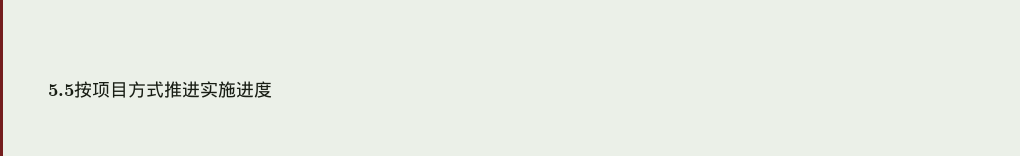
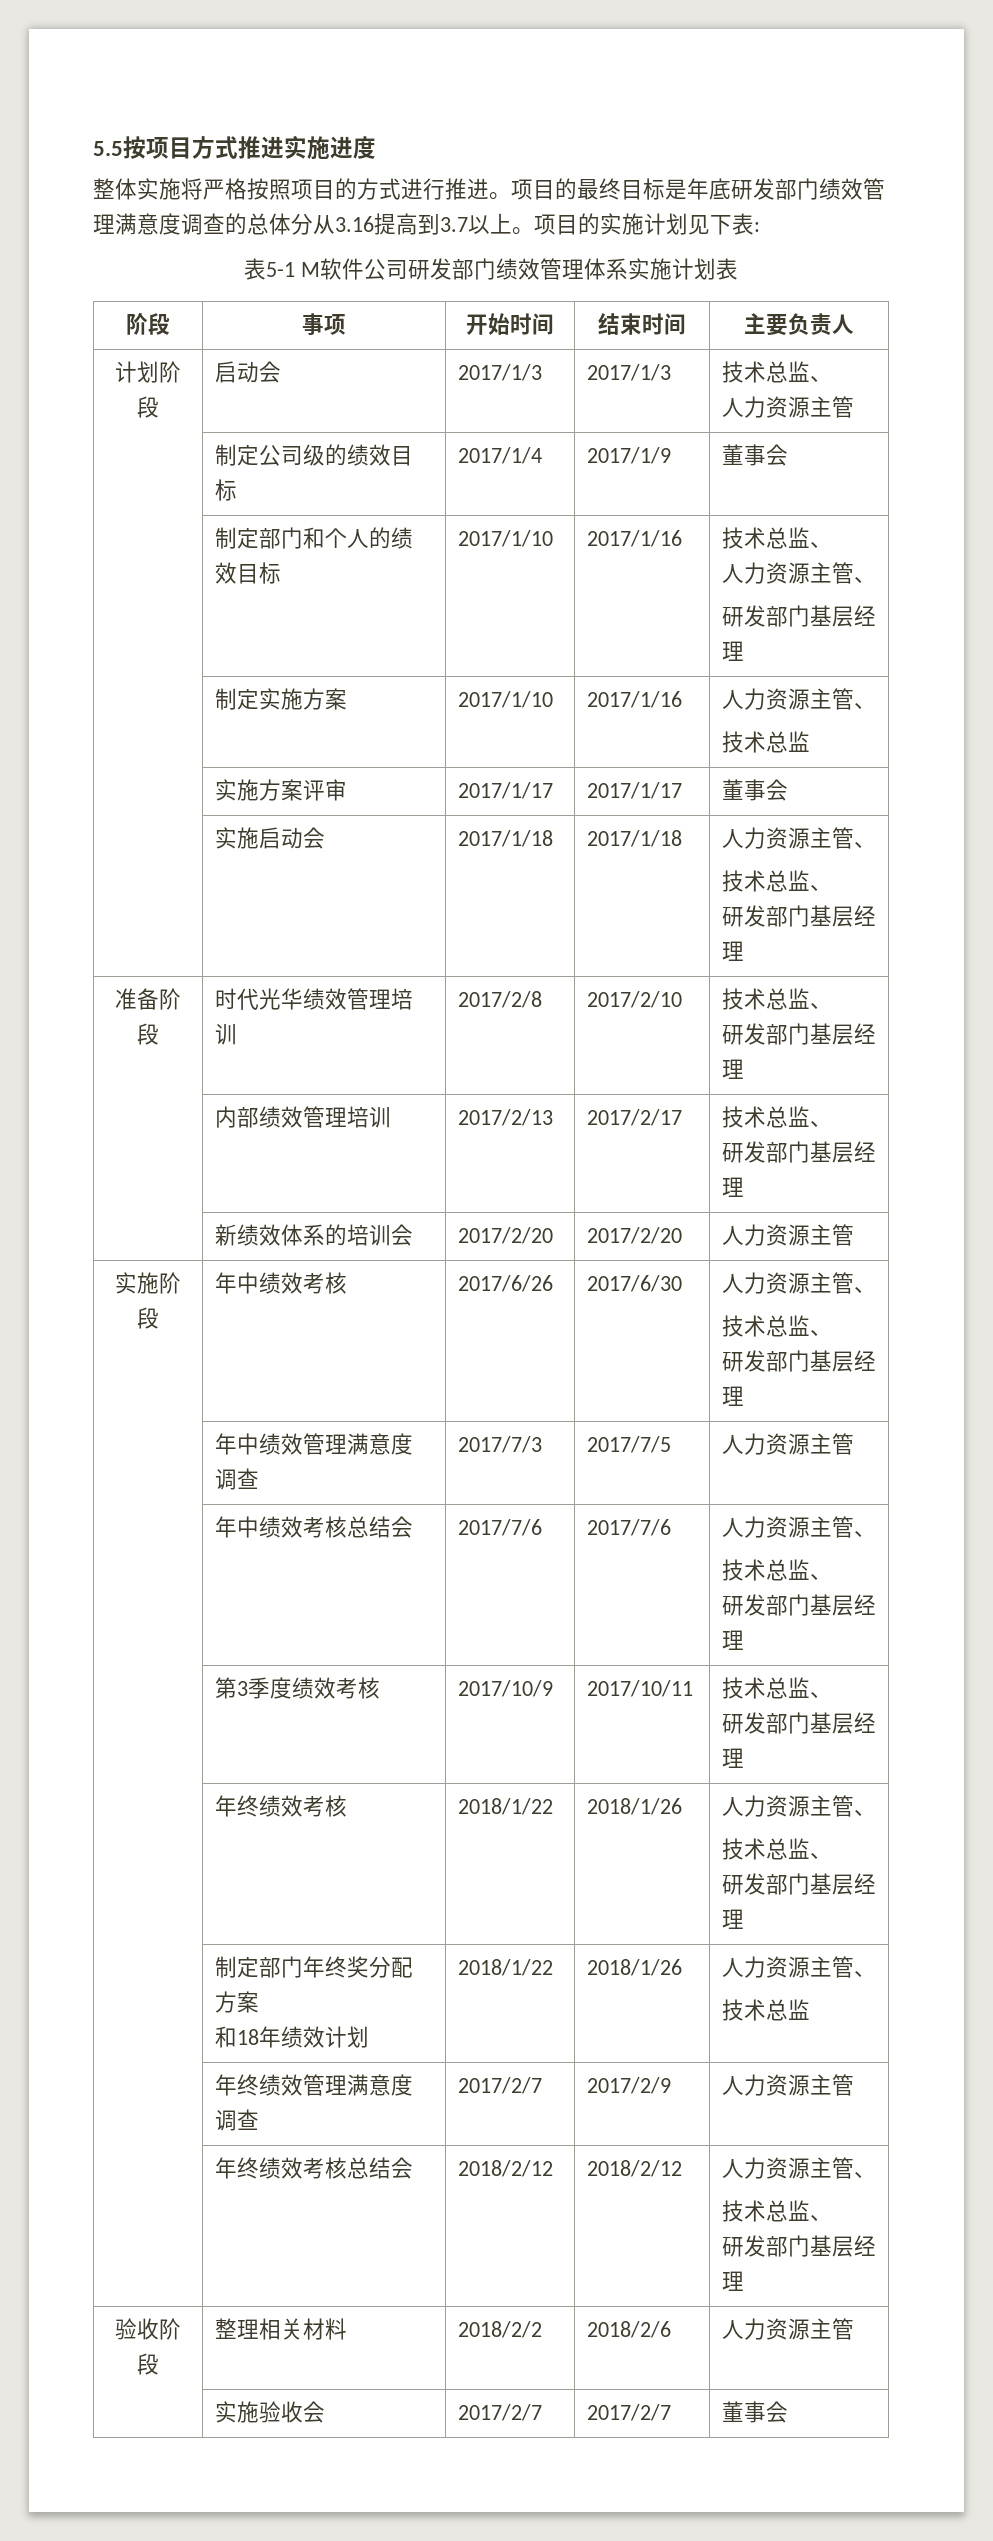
(272, 89) none -> [93,178,885,200] [93,213,760,235] [244,258,738,280] [126,312,170,335] [302,313,346,335] [466,313,554,335] [598,313,686,335] [744,313,854,336] [115,361,181,383] [137,396,159,418] [214,361,281,383] [457,364,542,381] [586,364,671,381] [721,361,832,383] [721,396,854,418] [214,444,413,466] [214,479,237,501] [457,447,542,464] [586,447,671,464] [721,444,788,466] [214,527,413,549] [214,562,281,584] [457,530,553,547] [586,530,682,547] [721,527,832,549] [721,562,876,584] [721,605,876,627] [721,641,744,661] [214,688,347,710] [457,691,553,708] [586,691,682,708] [721,688,876,710] [721,731,810,753] [214,779,347,801] [457,782,553,799] [586,782,682,799] [721,779,788,801] [214,827,325,849] [457,830,553,847] [586,830,682,847] [721,827,876,849] [721,870,832,892] [721,905,876,927] [721,941,744,961] [115,988,181,1010] [137,1023,159,1045] [214,988,413,1010] [214,1023,237,1045] [457,991,542,1008] [586,991,682,1008] [721,988,832,1010] [721,1023,876,1045] [721,1059,744,1079] [214,1106,391,1128] [457,1109,553,1126] [586,1109,682,1126] [721,1106,832,1128] [721,1141,876,1163] [721,1177,744,1197] [214,1224,413,1246] [457,1227,553,1244] [586,1227,682,1244] [721,1224,854,1246] [115,1272,181,1294] [137,1307,159,1329] [214,1272,347,1294] [457,1275,553,1292] [586,1275,682,1292] [721,1272,876,1294] [721,1315,832,1337] [721,1350,876,1372] [721,1386,744,1406] [214,1433,413,1455] [214,1468,259,1490] [457,1436,542,1453] [586,1436,671,1453] [721,1433,854,1455] [214,1516,413,1538] [457,1519,542,1536] [586,1519,671,1536] [721,1516,876,1538] [721,1559,832,1581] [721,1594,876,1616] [721,1630,744,1650] [214,1677,380,1699] [457,1680,553,1697] [586,1680,693,1697] [721,1677,832,1699] [721,1712,876,1734] [721,1748,744,1768] [214,1795,347,1817] [457,1798,553,1815] [586,1798,682,1815] [721,1795,876,1817] [721,1838,832,1860] [721,1873,876,1895] [721,1909,744,1929] [214,1956,413,1978] [214,1991,259,2013] [214,2026,369,2048] [457,1959,553,1976] [586,1959,682,1976] [721,1956,876,1978] [721,1999,810,2021] [214,2074,413,2096] [214,2109,259,2131] [457,2077,542,2094] [586,2077,671,2094] [721,2074,854,2096] [214,2157,413,2179] [457,2160,553,2177] [586,2160,682,2177] [721,2157,876,2179] [721,2200,832,2222] [721,2235,876,2257] [721,2271,744,2291] [115,2318,181,2340] [137,2353,159,2375] [214,2318,347,2340] [457,2321,542,2338] [586,2321,671,2338] [721,2318,854,2340] [214,2401,325,2423] [457,2404,542,2421] [586,2404,671,2421] [721,2401,788,2423] // 整体实施将严格按照项目的方式进行推进。项目的最终目标是年底研发部门绩效管理满意度调查的总体分从3.16提高到3.7以上。项目的实施计划见下表: // 表5-1 M软件公司研发部门绩效管理体系实施计划表 // 阶段 | 事项 | 开始时间 | 结束时间 | 主要负责人 // 计划阶段 | 启动会 | 2017/1/3 | 2017/1/3 | 技术总监、 // 人力资源主管 // | 制定公司级的绩效目标 | 2017/1/4 | 2017/1/9 | 董事会 // | 制定部门和个人的绩效目标 | 2017/1/10 | 2017/1/16 | 技术总监、 // 人力资源主管、 // 研发部门基层经理 // | 制定实施方案 | 2017/1/10 | 2017/1/16 | 人力资源主管、 // 技术总监 // | 实施方案评审 | 2017/1/17 | 2017/1/17 | 董事会 // | 实施启动会 | 2017/1/18 | 2017/1/18 | 人力资源主管、 // 技术总监、 // 研发部门基层经理 // 准备阶段 | 时代光华绩效管理培训 | 2017/2/8 | 2017/2/10 | 技术总监、 // 研发部门基层经理 // | 内部绩效管理培训 | 2017/2/13 | 2017/2/17 | 技术总监、 // 研发部门基层经理 // | 新绩效体系的培训会 | 2017/2/20 | 2017/2/20 | 人力资源主管 // 实施阶段 | 年中绩效考核 | 2017/6/26 | 2017/6/30 | 人力资源主管、 // 技术总监、 // 研发部门基层经理 // | 年中绩效管理满意度调查 | 2017/7/3 | 2017/7/5 | 人力资源主管 // | 年中绩效考核总结会 | 2017/7/6 | 2017/7/6 | 人力资源主管、 // 技术总监、 // 研发部门基层经理 // | 第3季度绩效考核 | 2017/10/9 | 2017/10/11 | 技术总监、 // 研发部门基层经理 // | 年终绩效考核 | 2018/1/22 | 2018/1/26 | 人力资源主管、 // 技术总监、 // 研发部门基层经理 // | 制定部门年终奖分配方案 // 和18年绩效计划 | 2018/1/22 | 2018/1/26 | 人力资源主管、 // 技术总监 // | 年终绩效管理满意度调查 | 2017/2/7 | 2017/2/9 | 人力资源主管 // | 年终绩效考核总结会 | 2018/2/12 | 2018/2/12 | 人力资源主管、 // 技术总监、 // 研发部门基层经理 // 验收阶段 | 整理相关材料 | 2018/2/2 | 2018/2/6 | 人力资源主管 // | 实施验收会 | 2017/2/7 | 2017/2/7 | 董事会

